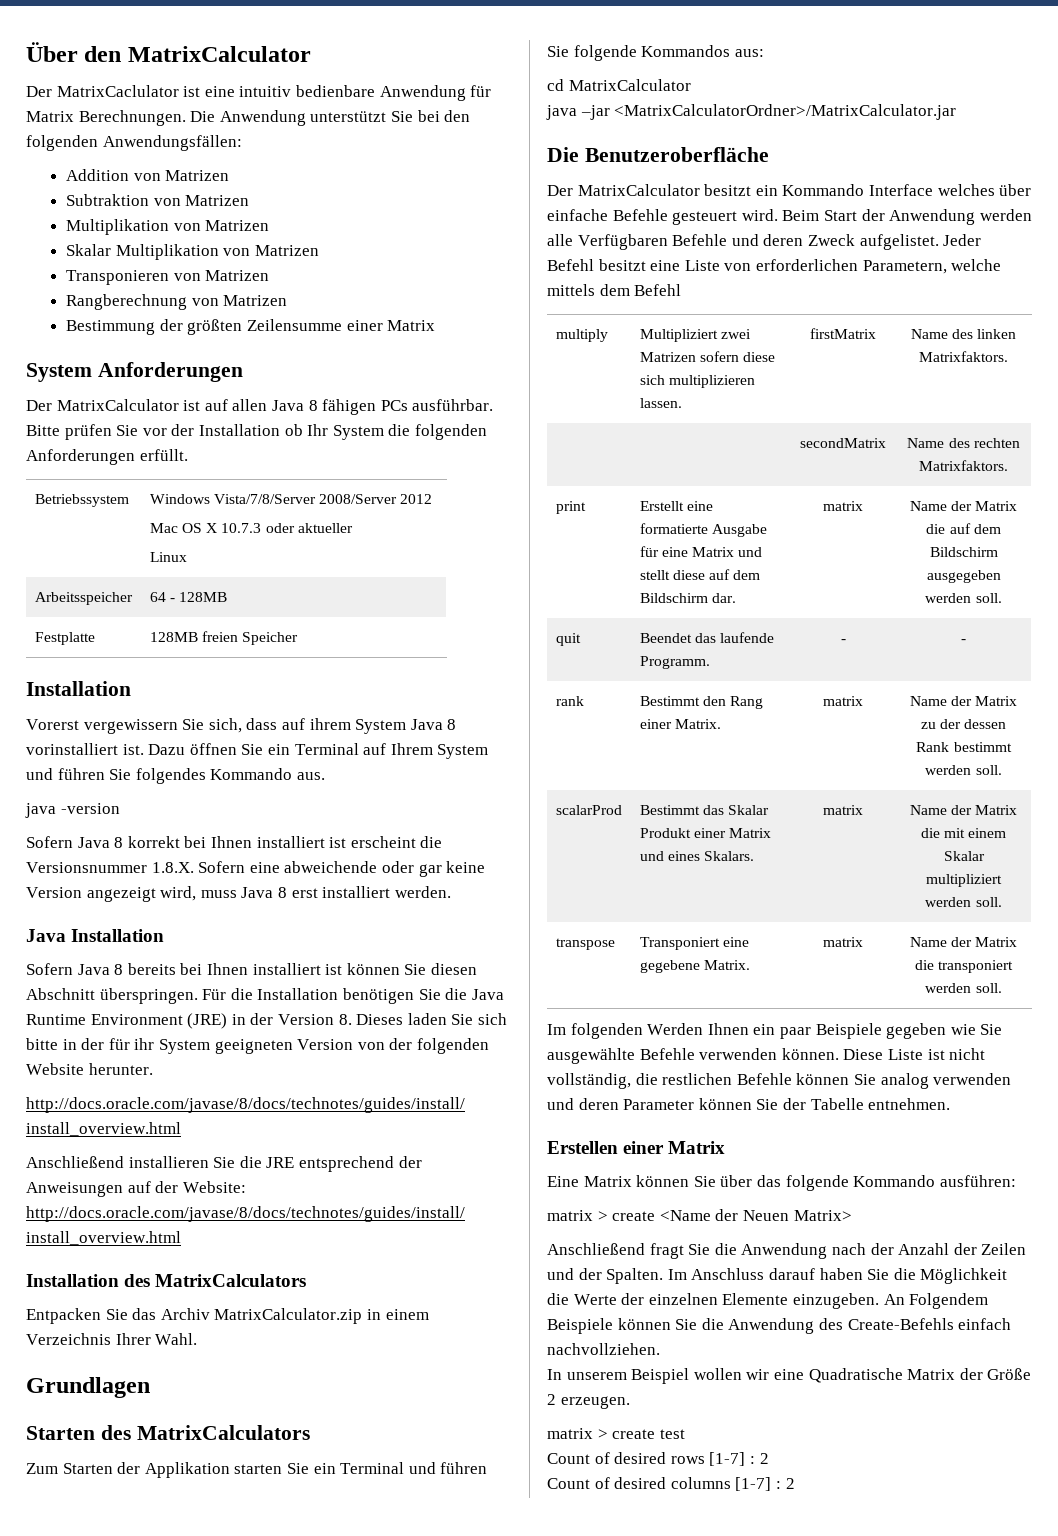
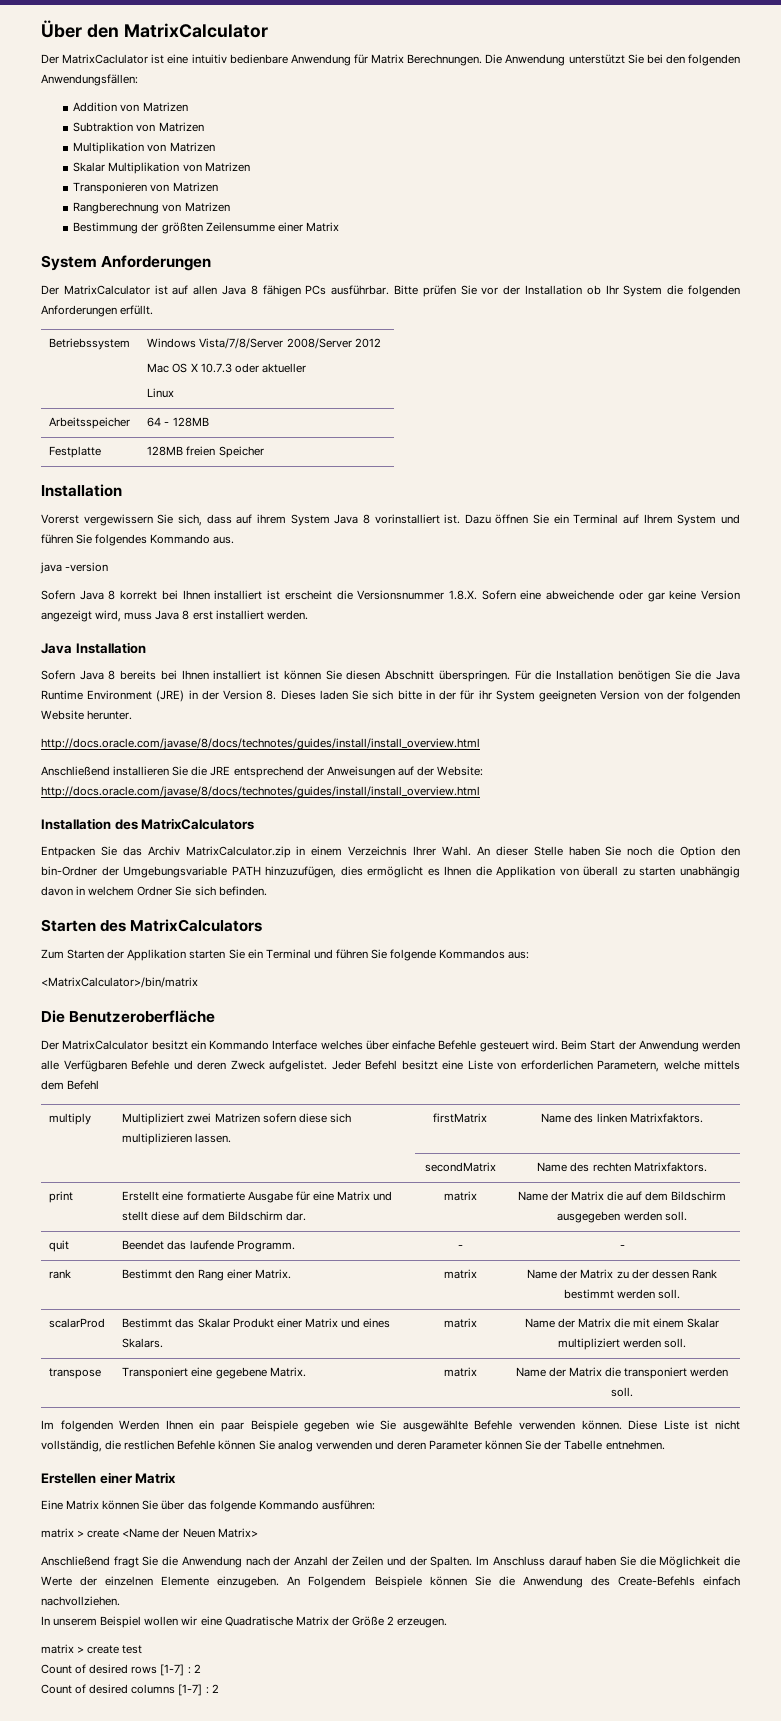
[26,1377,150,1398] // Grundlagen -> [476,846,741,858] [41,866,740,878] [41,886,267,896] An dieser Stelle haben Sie noch die Option den bin-Ordner der Umgebungsvariable PATH hinzuzufügen, dies ermöglicht es Ihnen die Applikation von überall zu starten unabhängig davon in welchem Ordner Sie sich befinden.
[547,79,691,91] [546,104,957,120] cd MatrixCalculator // java –jar <MatrixCalculatorOrdner>/MatrixCalculator.jar -> [41,977,198,988] <MatrixCalculator>/bin/matrix

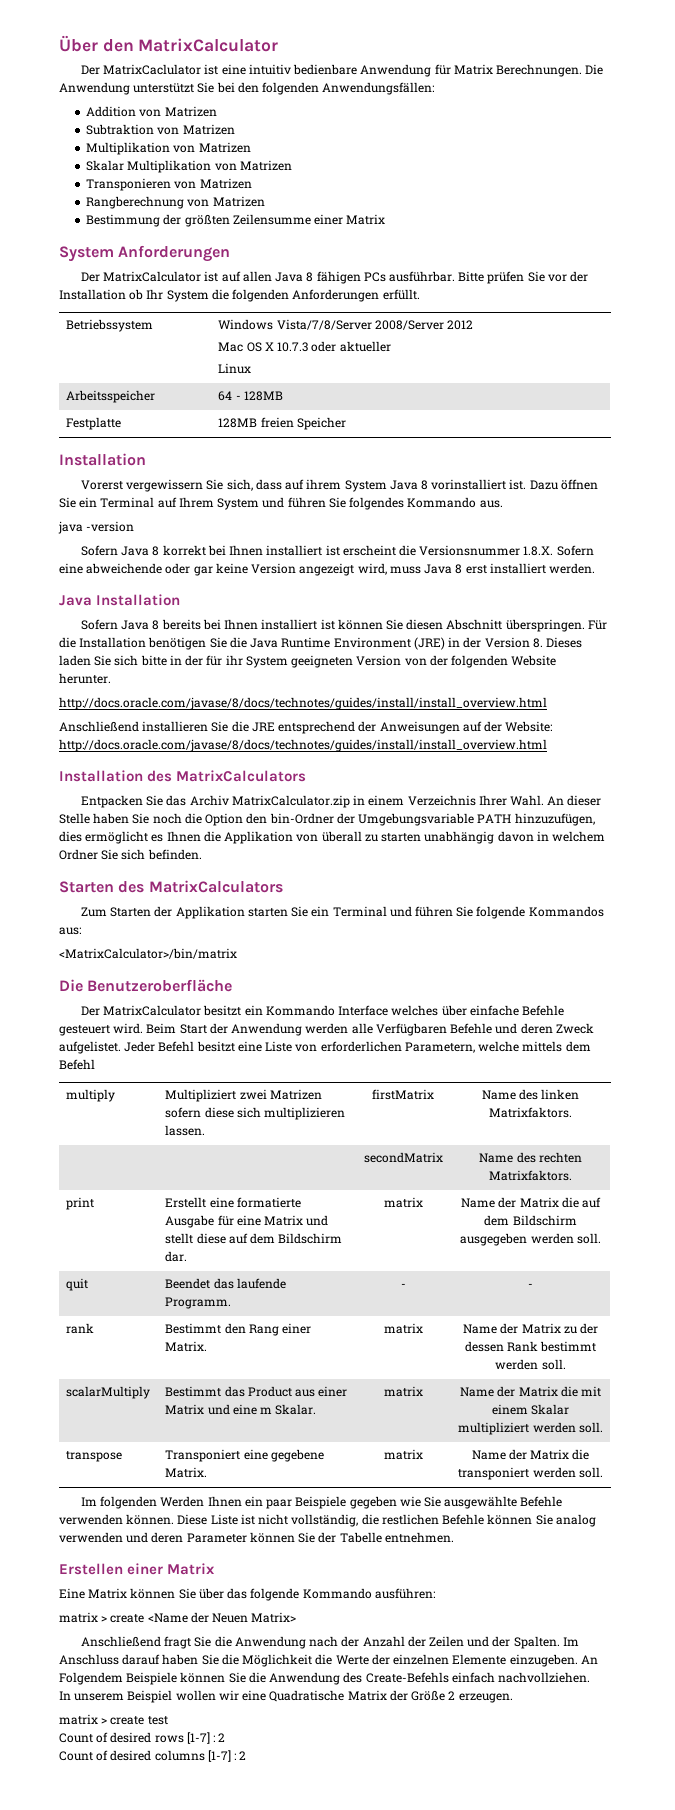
[49,1318,106,1328] scalarProd -> [66,1386,151,1399] scalarMultiply
[197,1318,274,1328] Skalar Produkt -> [247,1386,316,1397] Product aus
[363,1318,391,1328] [122,1338,164,1348] eines Skalars. -> [232,1404,317,1415] eine m Skalar.

